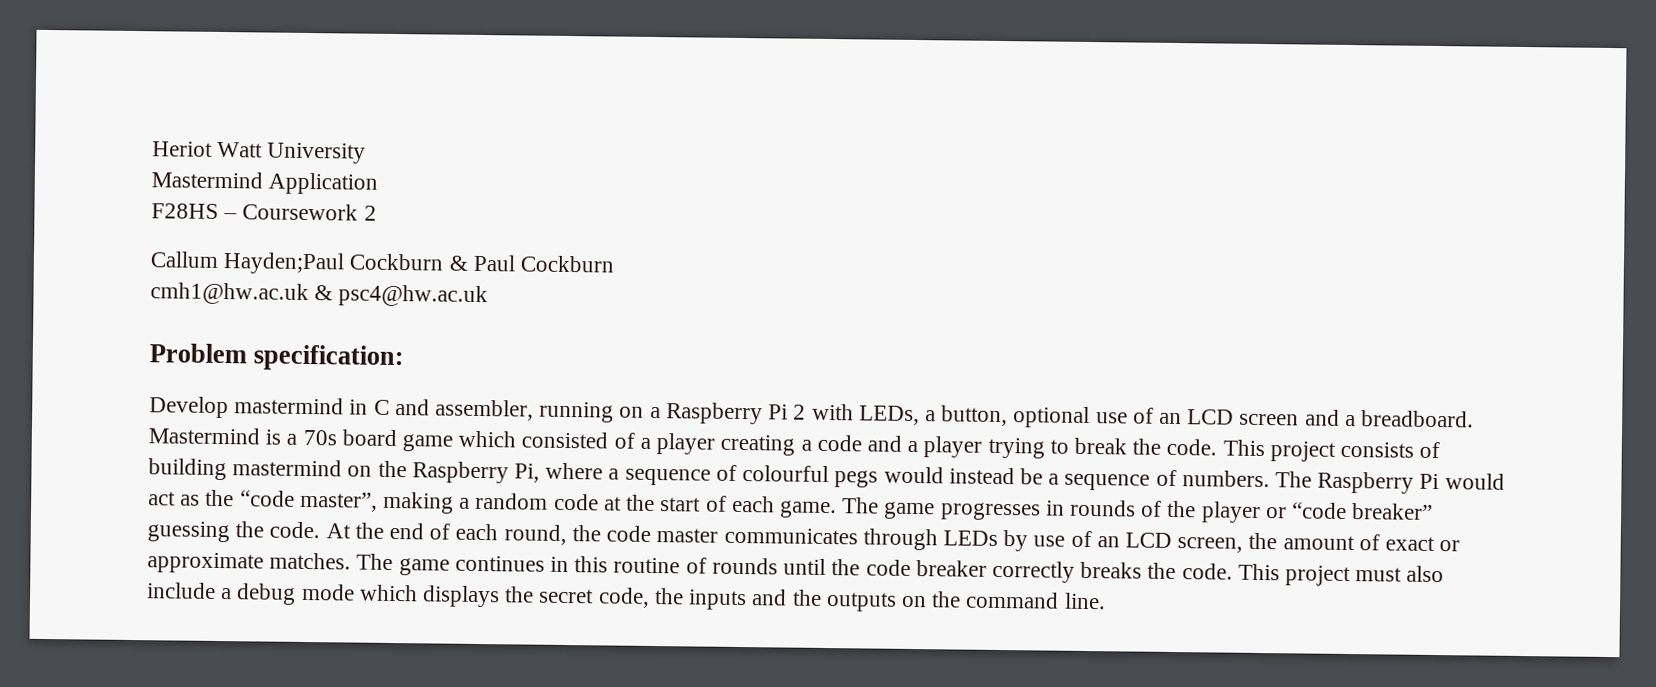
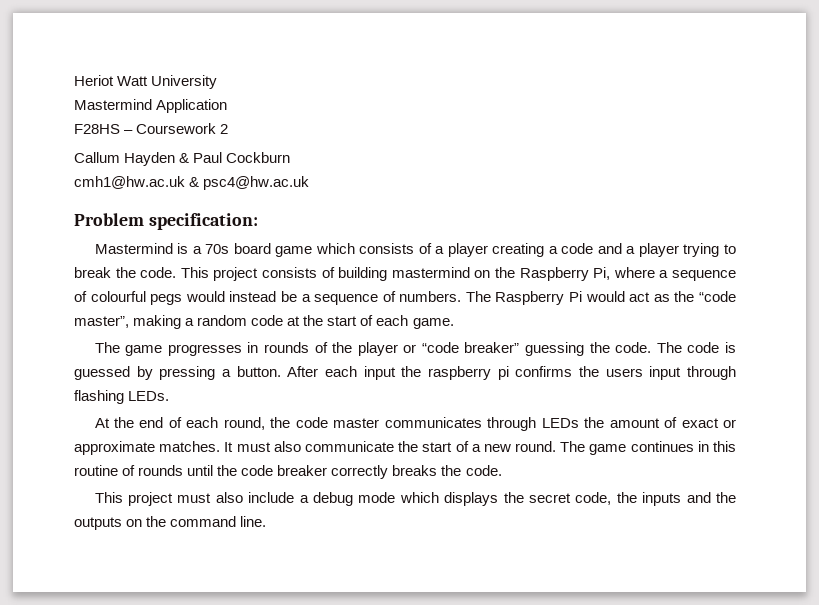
[223,252,444,275] Hayden;Paul Cockburn -> [124,152,176,166] Hayden
[149,396,1475,429] Develop mastermind in C and assembler, running on a Raspberry Pi 2 with LEDs, a button, optional use of an LCD screen and a breadboard. -> (258, 221) none
[521,431,609,449] consisted -> [359,243,415,254] consists
(837, 509) none -> (454, 323) //
(321, 530) none -> [656,342,736,353] [74,366,736,380] [74,390,170,404] The code is guessed by pressing a button. After each input the raspberry pi confirms the users input through flashing LEDs. //
[1003,530,1244,553] by use of an LCD screen, -> (579, 423) none
(352, 561) none -> [224,441,557,452] It must also communicate the start of a new round.
(1233, 571) none -> (502, 470) //

